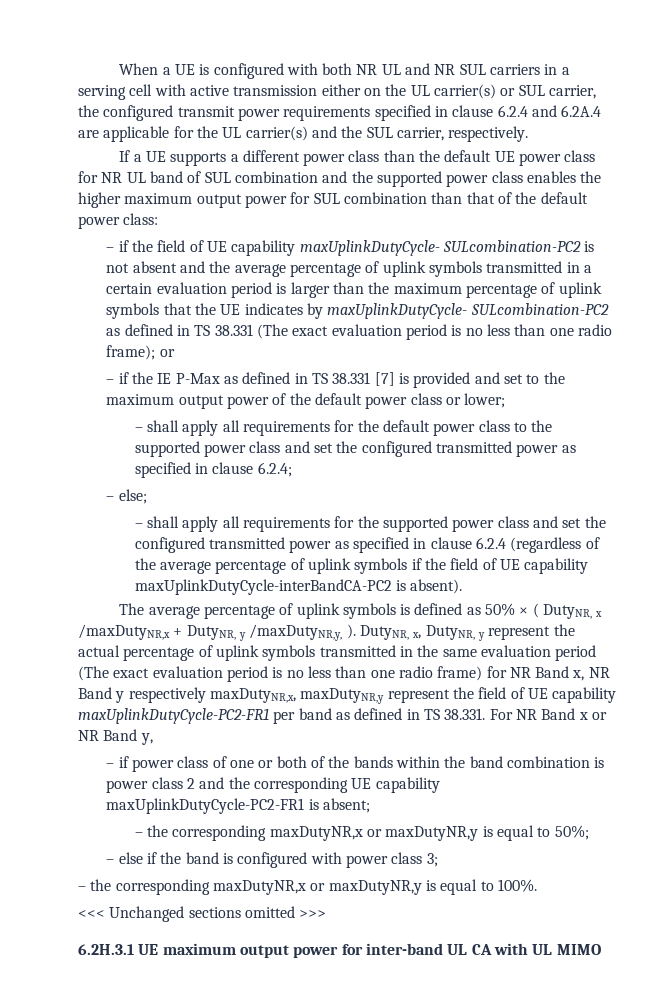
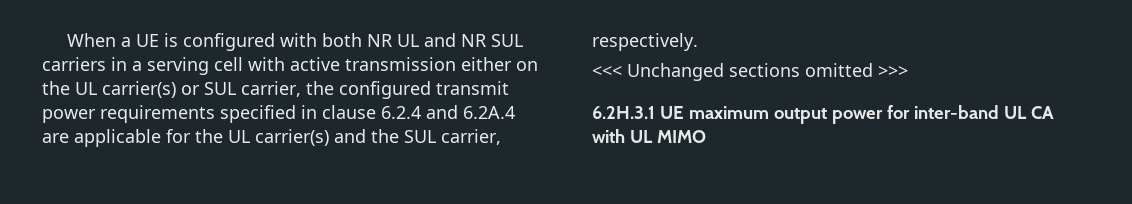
[119,150,596,166] [78,171,602,187] [78,192,588,208] [78,213,159,229] [106,240,595,256] [106,261,592,277] [106,282,602,298] [106,303,609,319] [106,324,612,340] [106,345,175,360] [106,372,565,388] [106,393,506,409] [134,420,553,436] [134,441,576,457] [134,462,292,478] [106,489,147,504] [134,516,606,532] [134,537,600,553] [134,558,589,574] [134,579,463,595] [119,603,603,619] [78,624,575,641] [78,645,597,661] [78,666,610,682] [78,687,617,704] [78,708,607,724] [78,729,153,745] [106,756,605,772] [106,777,440,793] [106,798,371,814] [134,825,589,841] [106,852,438,868] [78,879,537,895] // If a UE supports a different power class than the default UE power class for NR UL band of SUL combination and the supported power class enables the higher maximum output power for SUL combination than that of the default power class: // – if the field of UE capability maxUplinkDutyCycle- SULcombination-PC2 is not absent and the average percentage of uplink symbols transmitted in a certain evaluation period is larger than the maximum percentage of uplink symbols that the UE indicates by maxUplinkDutyCycle- SULcombination-PC2 as defined in TS 38.331 (The exact evaluation period is no less than one radio frame); or // – if the IE P-Max as defined in TS 38.331 [7] is provided and set to the maximum output power of the default power class or lower; // – shall apply all requirements for the default power class to the supported power class and set the configured transmitted power as specified in clause 6.2.4; // – else; // – shall apply all requirements for the supported power class and set the configured transmitted power as specified in clause 6.2.4 (regardless of the average percentage of uplink symbols if the field of UE capability maxUplinkDutyCycle-interBandCA-PC2 is absent). // The average percentage of uplink symbols is defined as 50% × ( DutyNR, x /maxDutyNR,x + DutyNR, y /maxDutyNR,y, ). DutyNR, x, DutyNR, y represent the actual percentage of uplink symbols transmitted in the same evaluation period (The exact evaluation period is no less than one radio frame) for NR Band x, NR Band y respectively maxDutyNR,x, maxDutyNR,y represent the field of UE capability maxUplinkDutyCycle-PC2-FR1 per band as defined in TS 38.331. For NR Band x or NR Band y, // – if power class of one or both of the bands within the band combination is power class 2 and the corresponding UE capability maxUplinkDutyCycle-PC2-FR1 is absent; // – the corresponding maxDutyNR,x or maxDutyNR,y is equal to 50%; // – else if the band is configured with power class 3; // – the corresponding maxDutyNR,x or maxDutyNR,y is equal to 100%. -> (698, 42) none

